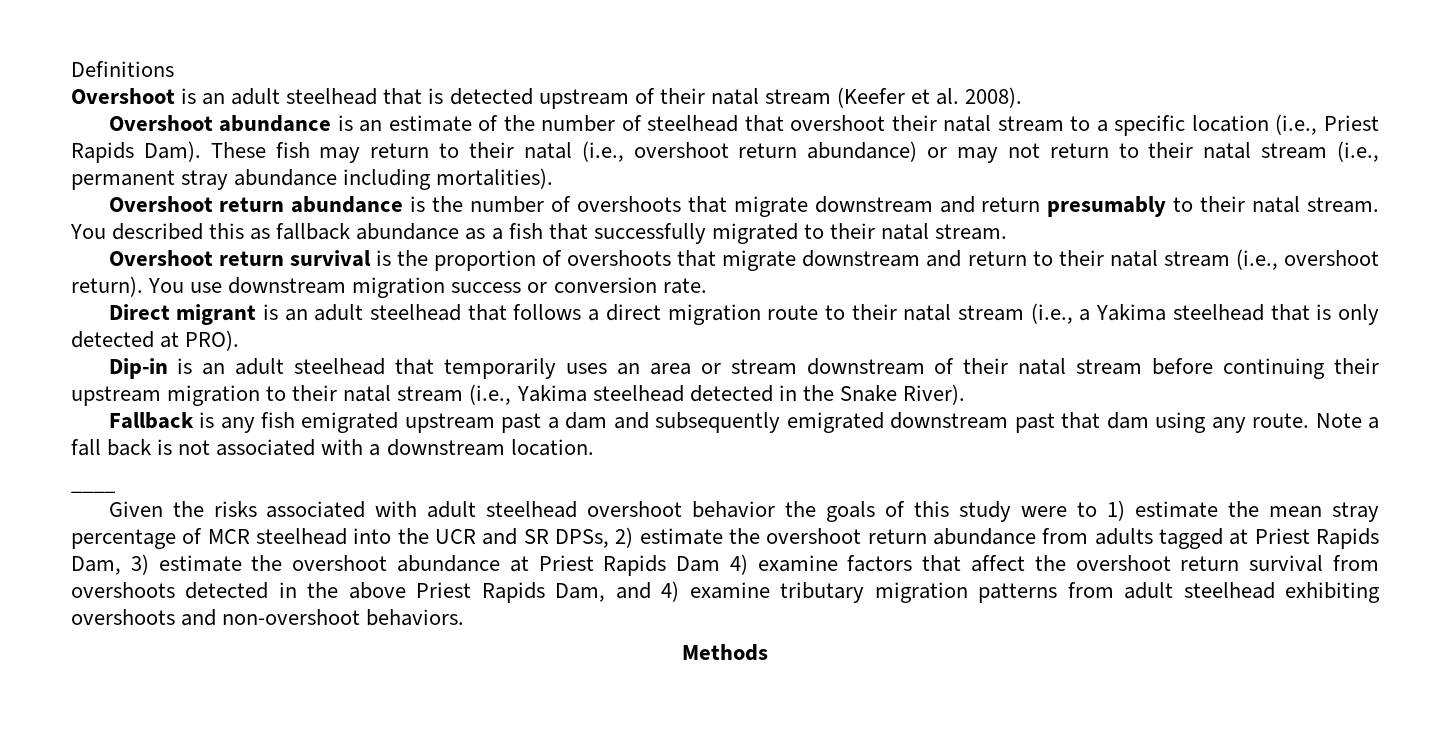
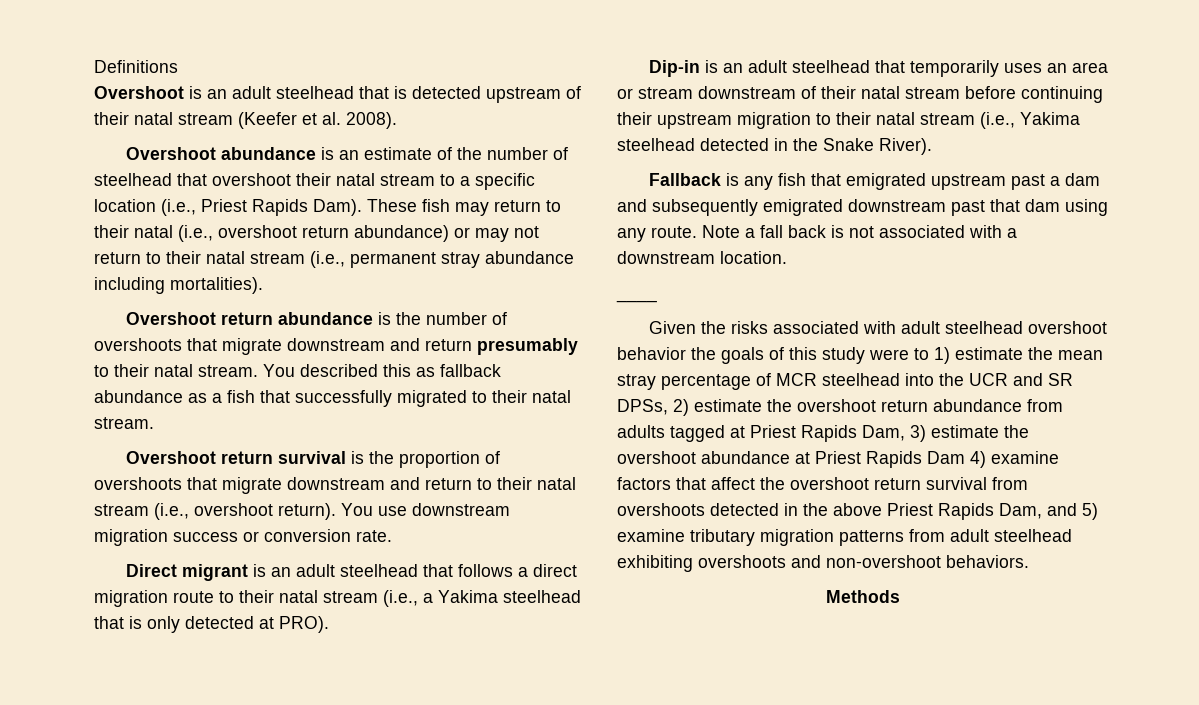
(295, 420) none -> [810,173,841,186] that
[661,581,680,602] 4) -> [1082,503,1098,520] 5)

